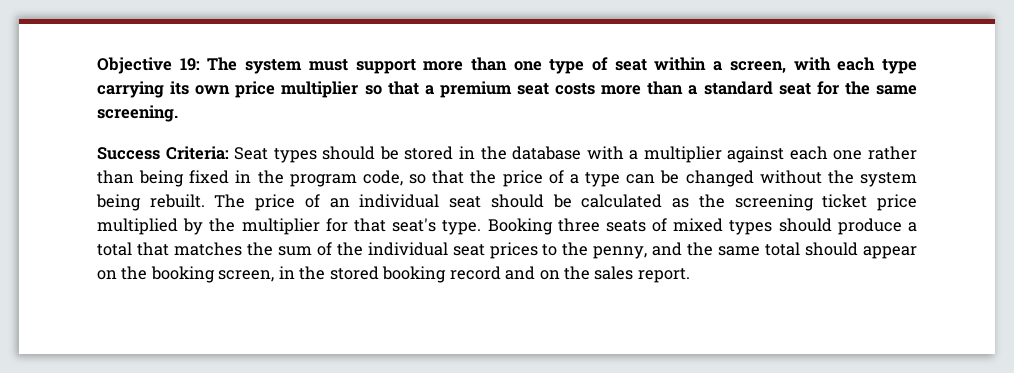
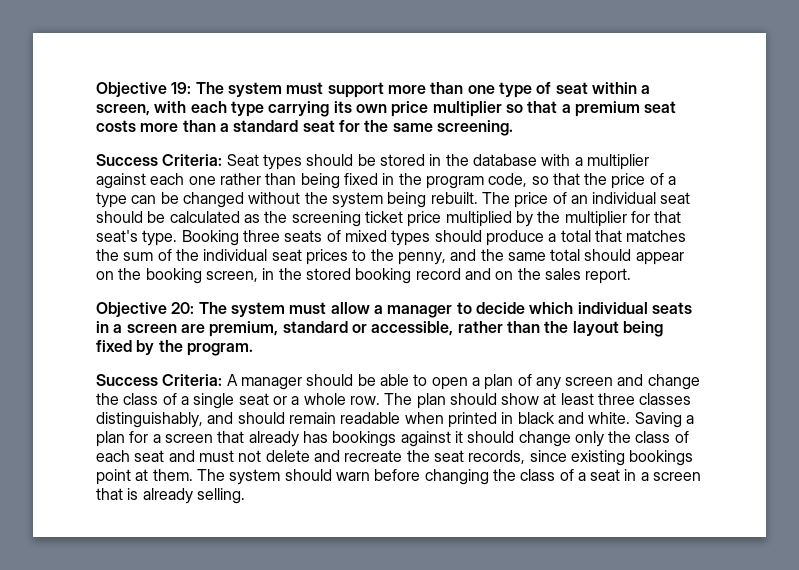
(690, 275) none -> [96,302,692,318] [96,321,663,337] [96,340,253,356] [96,374,700,390] [96,393,692,409] [96,412,694,428] [96,431,689,447] [96,450,694,466] [96,469,702,485] [96,488,245,504] // Objective 20: The system must allow a manager to decide which individual seats in a screen are premium, standard or accessible, rather than the layout being fixed by the program. // Success Criteria: A manager should be able to open a plan of any screen and change the class of a single seat or a whole row. The plan should show at least three classes distinguishably, and should remain readable when printed in black and white. Saving a plan for a screen that already has bookings against it should change only the class of each seat and must not delete and recreate the seat records, since existing bookings point at them. The system should warn before changing the class of a seat in a screen that is already selling.

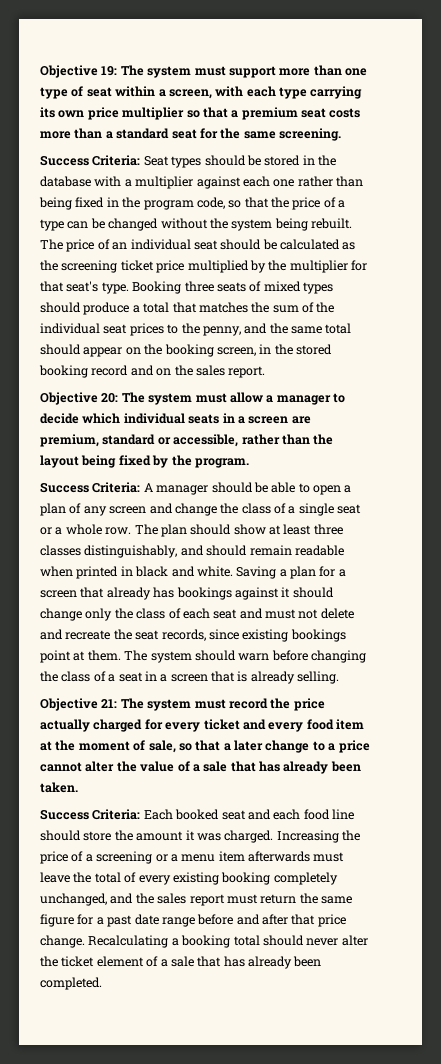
(245, 496) none -> [40,698,325,711] [40,719,364,732] [40,740,370,753] [40,761,361,774] [40,782,78,793] [40,809,354,820] [40,830,360,843] [40,851,345,864] [40,872,338,885] [40,893,352,906] [40,914,346,927] [40,935,368,948] [40,956,322,969] [40,977,102,990] // Objective 21: The system must record the price actually charged for every ticket and every food item at the moment of sale, so that a later change to a price cannot alter the value of a sale that has already been taken. // Success Criteria: Each booked seat and each food line should store the amount it was charged. Increasing the price of a screening or a menu item afterwards must leave the total of every existing booking completely unchanged, and the sales report must return the same figure for a past date range before and after that price change. Recalculating a booking total should never alter the ticket element of a sale that has already been completed.

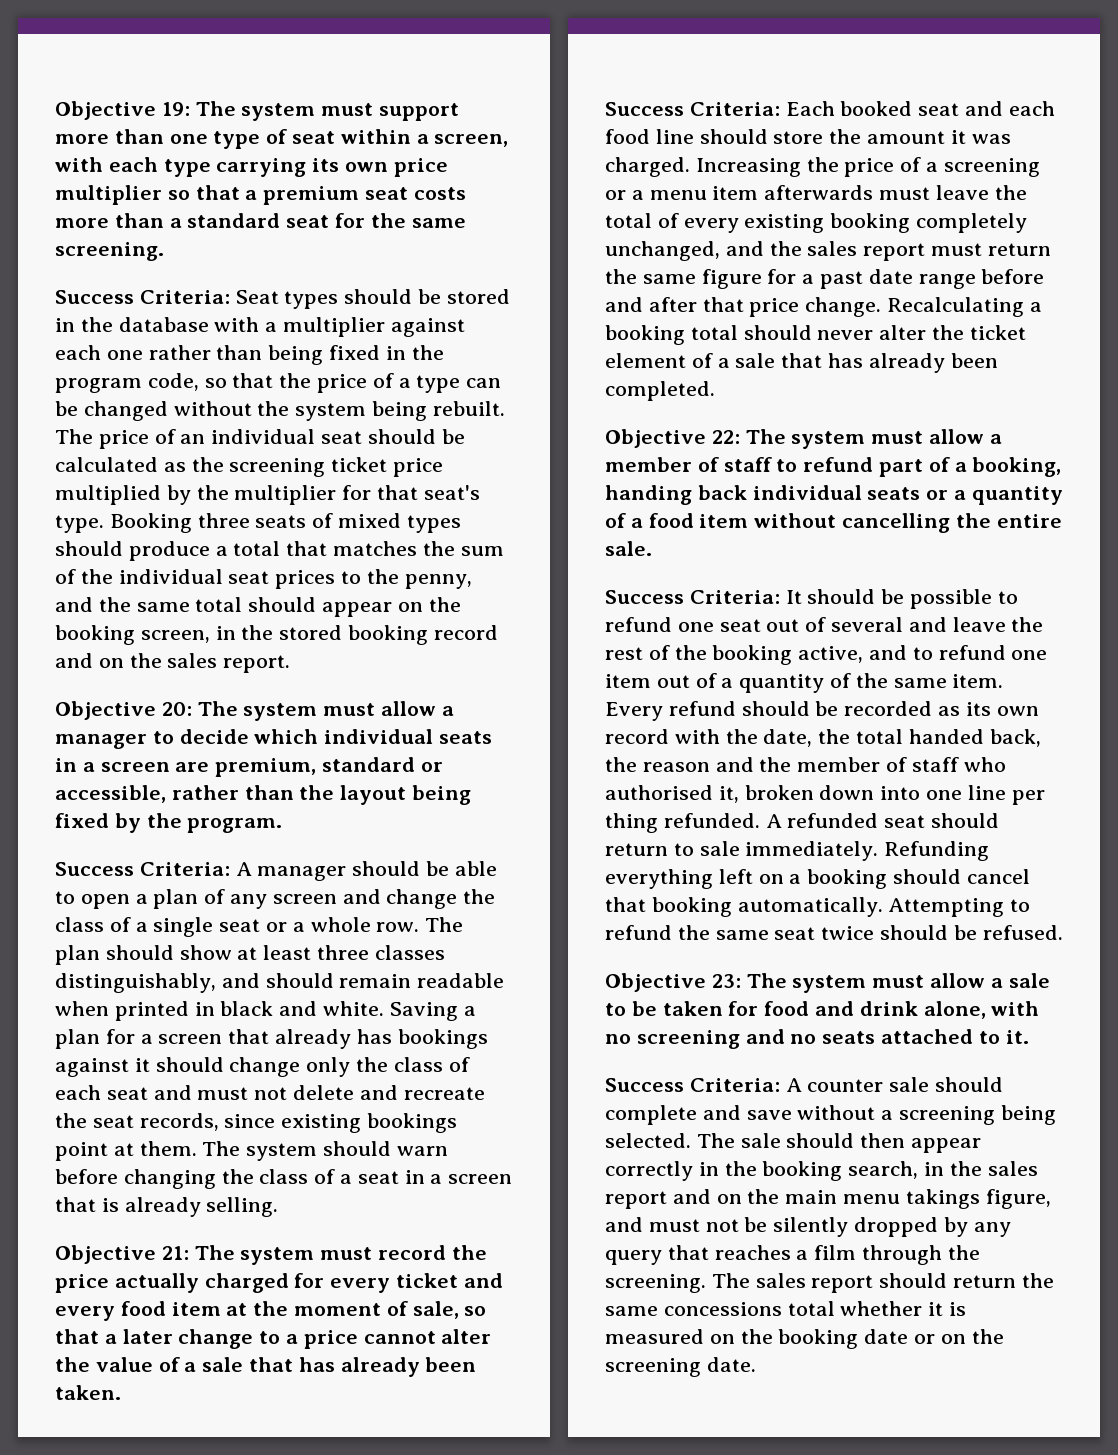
(102, 983) none -> [605,429,1002,449] [605,457,1062,477] [605,485,1063,505] [605,513,1062,533] [605,541,652,556] [605,589,1018,609] [605,617,1044,632] [605,645,1048,665] [605,673,1004,693] [605,701,1039,721] [605,729,1041,747] [605,757,1006,772] [605,785,1045,805] [605,813,1000,833] [605,841,990,861] [605,869,1030,889] [605,897,1031,917] [605,925,1063,940] [605,973,1050,993] [605,1001,1040,1019] [605,1029,1029,1049] [605,1077,1004,1092] [605,1105,1056,1125] [605,1133,982,1153] [605,1161,1038,1181] [605,1189,1051,1209] [605,1217,1011,1237] [605,1245,980,1265] [605,1273,1054,1293] [605,1301,967,1316] [605,1329,1004,1349] [605,1357,756,1377] // Objective 22: The system must allow a member of staff to refund part of a booking, handing back individual seats or a quantity of a food item without cancelling the entire sale. // Success Criteria: It should be possible to refund one seat out of several and leave the rest of the booking active, and to refund one item out of a quantity of the same item. Every refund should be recorded as its own record with the date, the total handed back, the reason and the member of staff who authorised it, broken down into one line per thing refunded. A refunded seat should return to sale immediately. Refunding everything left on a booking should cancel that booking automatically. Attempting to refund the same seat twice should be refused. // Objective 23: The system must allow a sale to be taken for food and drink alone, with no screening and no seats attached to it. // Success Criteria: A counter sale should complete and save without a screening being selected. The sale should then appear correctly in the booking search, in the sales report and on the main menu takings figure, and must not be silently dropped by any query that reaches a film through the screening. The sales report should return the same concessions total whether it is measured on the booking date or on the screening date.

